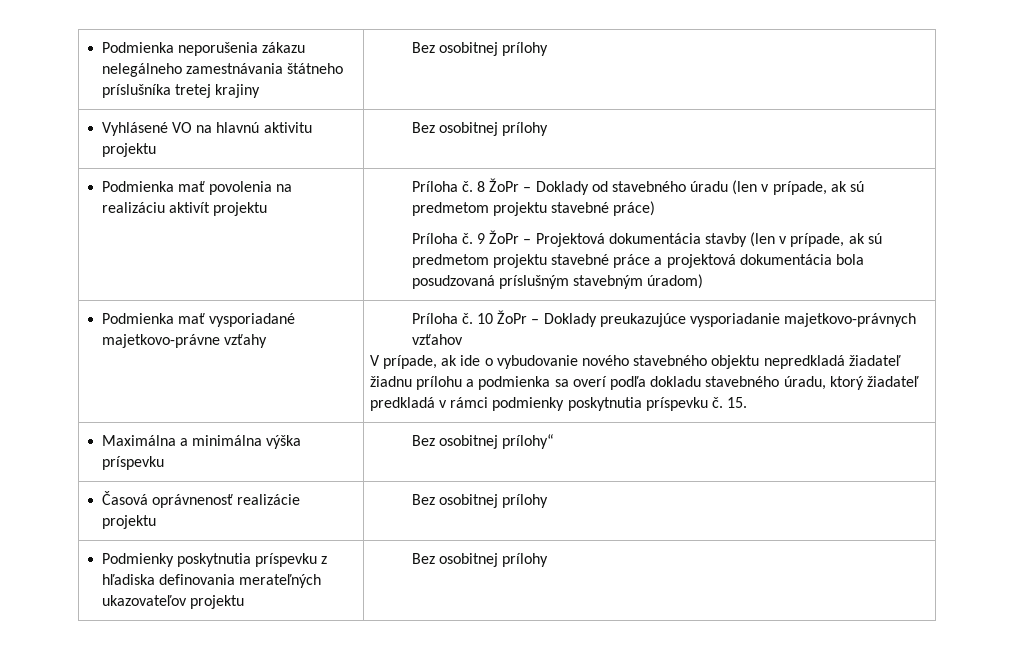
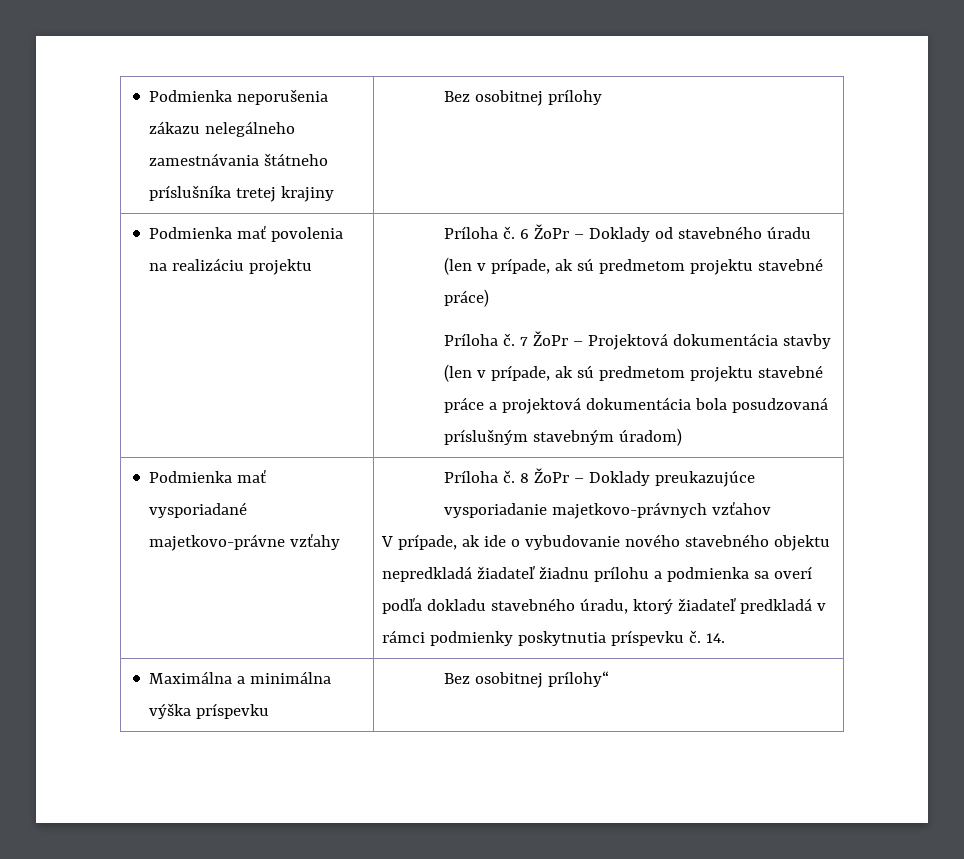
[101,122,312,136] [101,143,156,157] [411,122,548,136] // Vyhlásené VO na hlavnú aktivitu projektu | Bez osobitnej prílohy -> (603, 97) none
[169,202,211,213] aktivít -> (245, 264) none
[476,181,485,192] 8 -> [520,229,530,239] 6
[476,233,485,244] 9 -> [520,337,529,346] 7
[476,313,493,324] 10 -> [520,473,530,483] 8
[727,397,748,408] 15. -> [705,633,725,643] 14.
[101,491,301,508] [101,515,156,529] [411,494,548,508] [101,553,328,567] [101,574,322,588] [101,595,245,609] [411,553,548,567] // Časová oprávnenosť realizácie projektu | Bez osobitnej prílohy // Podmienky poskytnutia príspevku z hľadiska definovania merateľných ukazovateľov projektu | Bez osobitnej prílohy -> (610, 679) none

